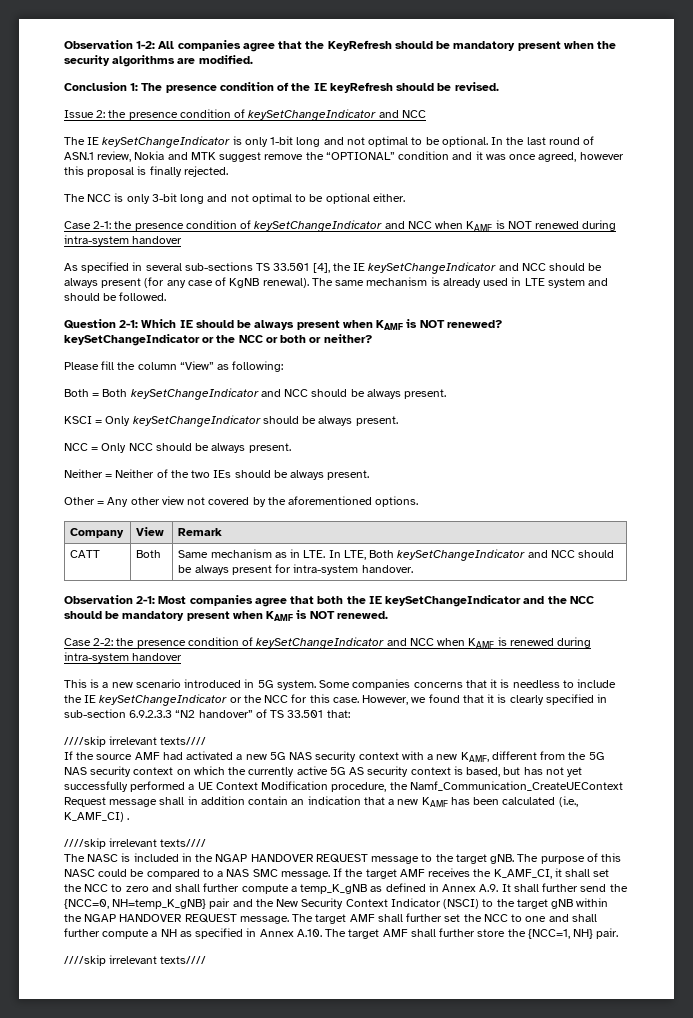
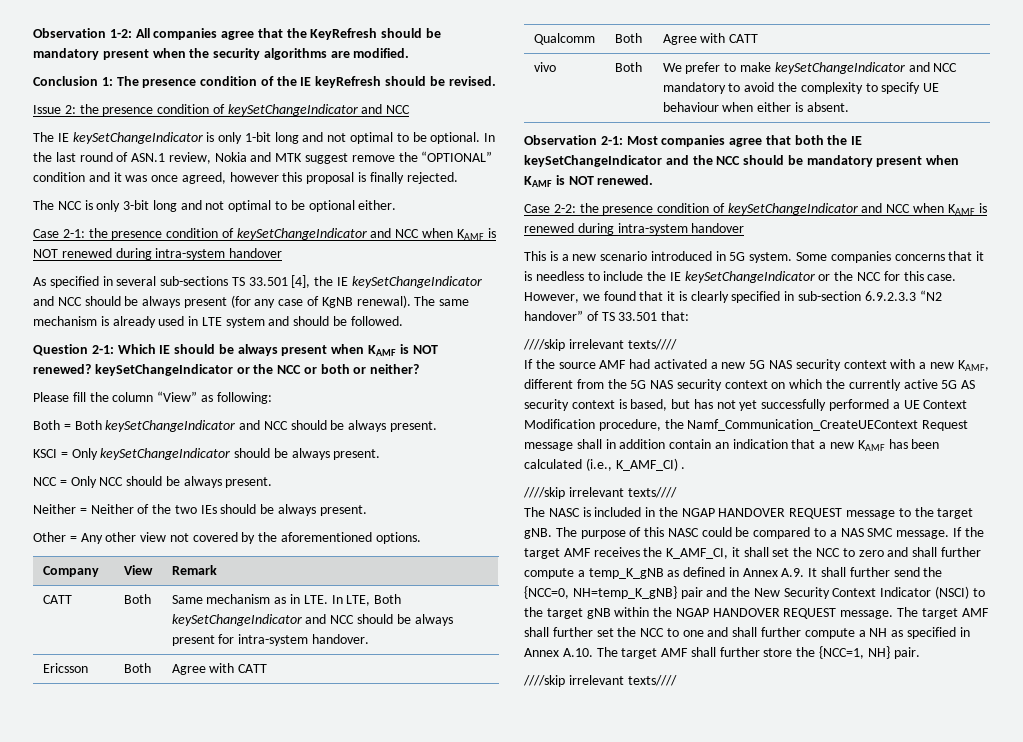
(413, 569) none -> [42,663,88,673] [123,663,151,673] [171,663,268,675] [533,33,595,45] [614,33,642,43] [662,33,759,45] [533,62,556,72] [614,62,642,72] [662,62,958,74] [662,82,940,94] [662,102,849,112] // Ericsson | Both | Agree with CATT // Qualcomm | Both | Agree with CATT // vivo | Both | We prefer to make keySetChangeIndicator and NCC mandatory to avoid the complexity to specify UE behaviour when either is absent.

